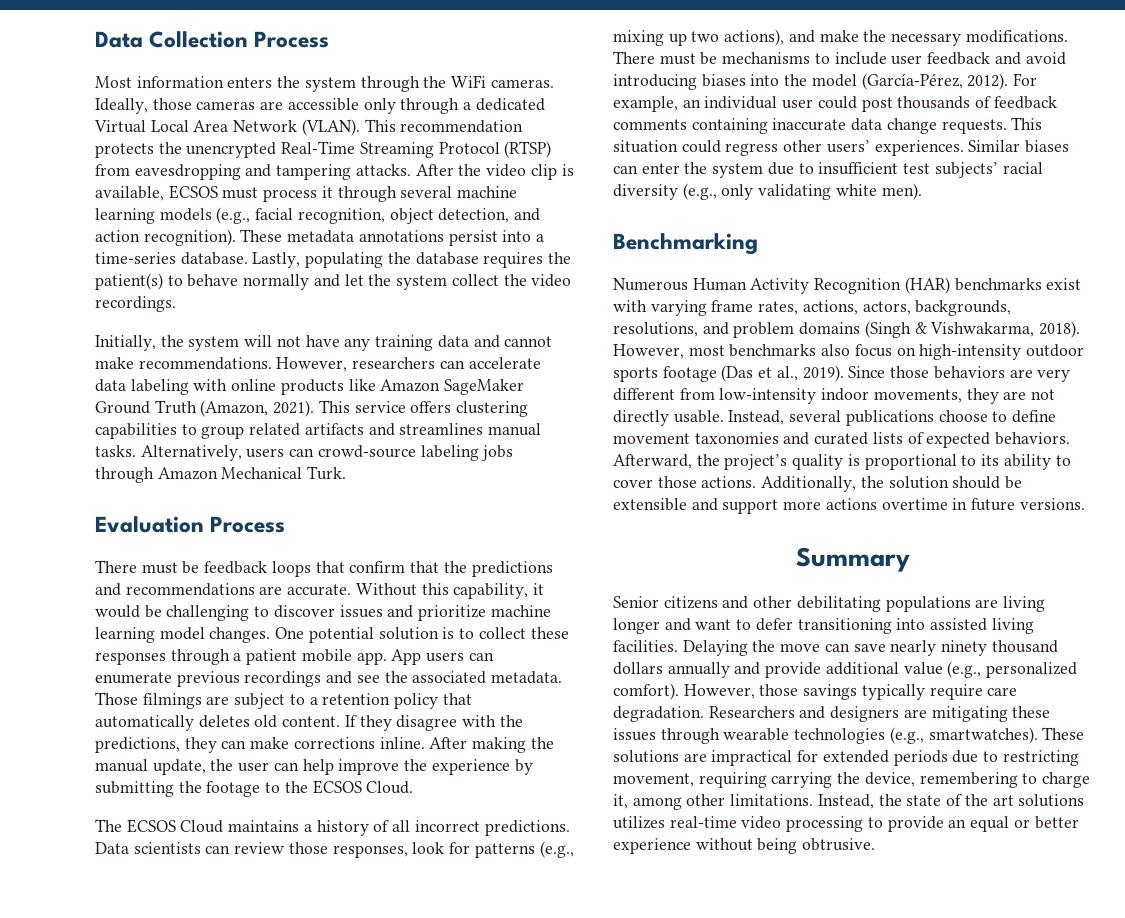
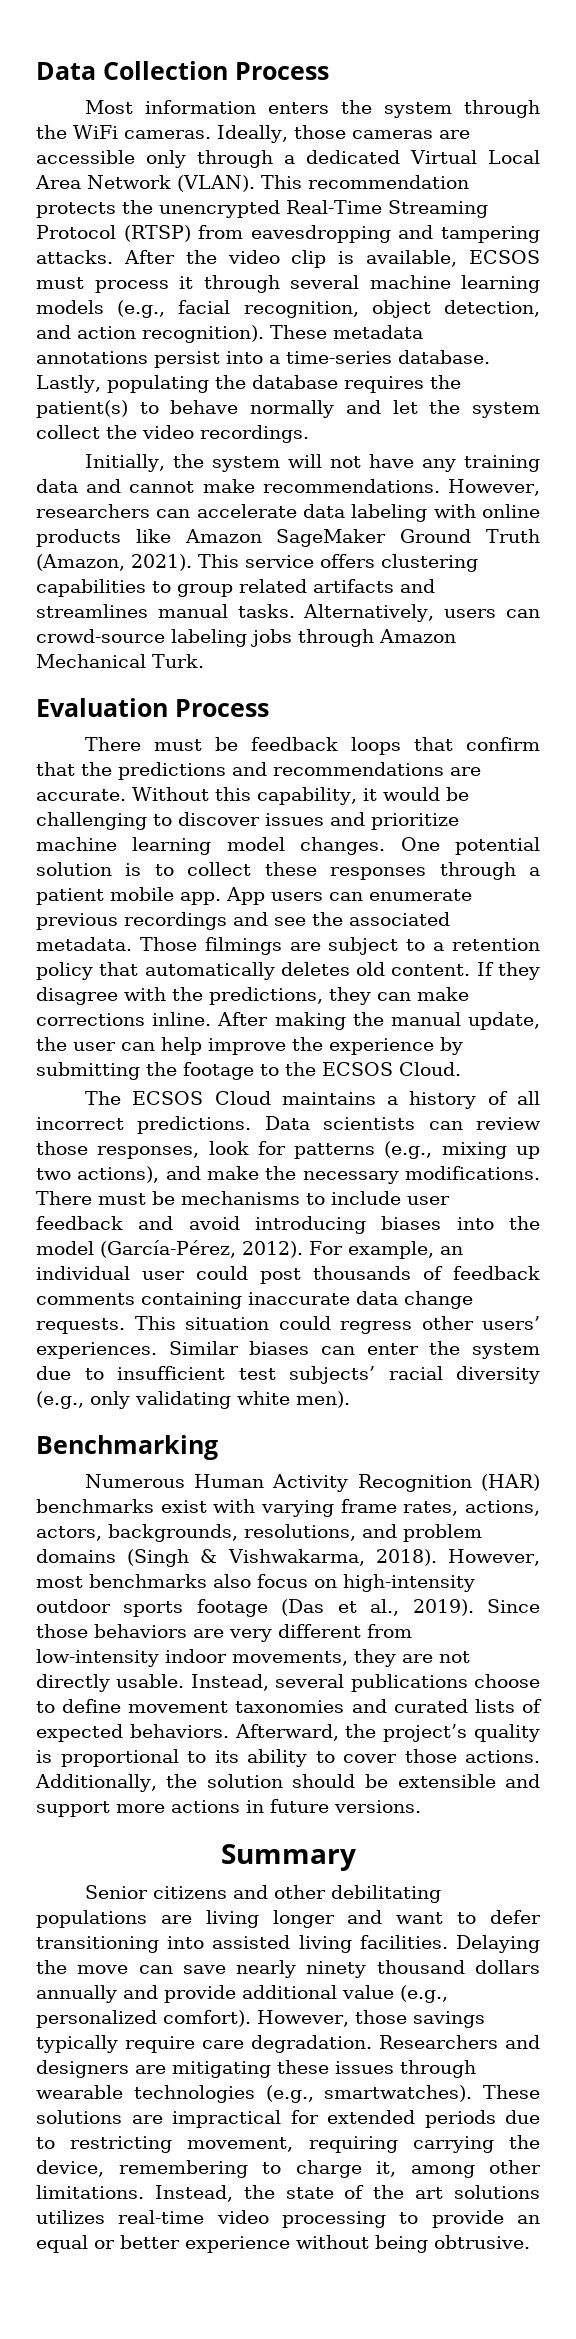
[881,498,948,510] overtime -> (240, 1806) none

